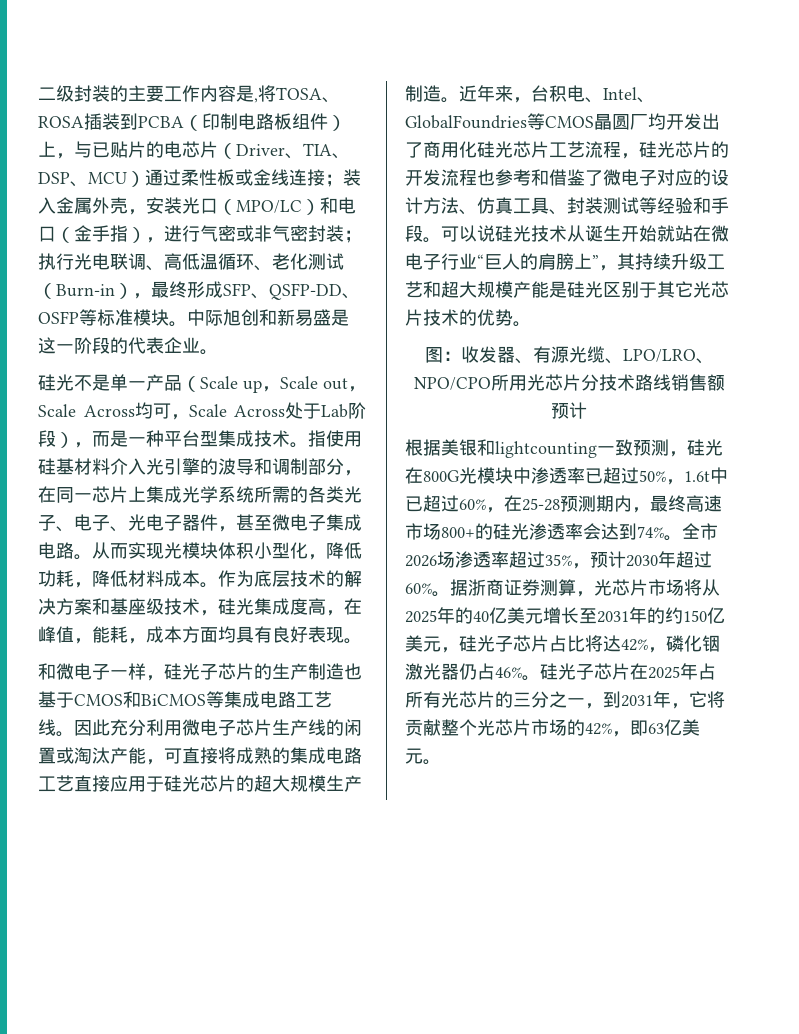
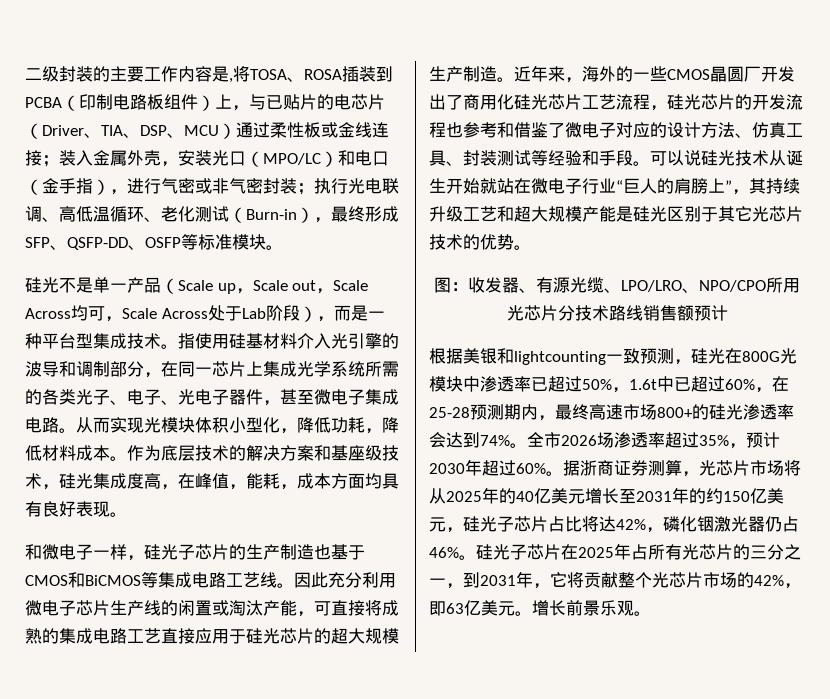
[187,309,349,326] [38,337,218,355] 中际旭创和新易盛是这一阶段的代表企业。 -> (283, 247) none
[531,85,655,103] [405,113,545,130] 台积电、Intel、GlobalFoundries等 -> [582,66,667,82] 海外的一些
[648,113,666,130] 均 -> (761, 74) none
(441, 762) none -> [532,600,651,616] 增长前景乐观。

